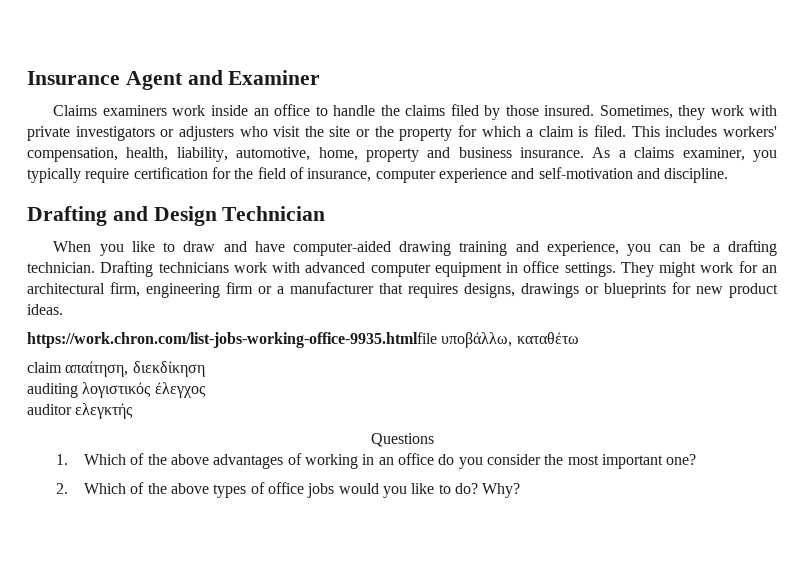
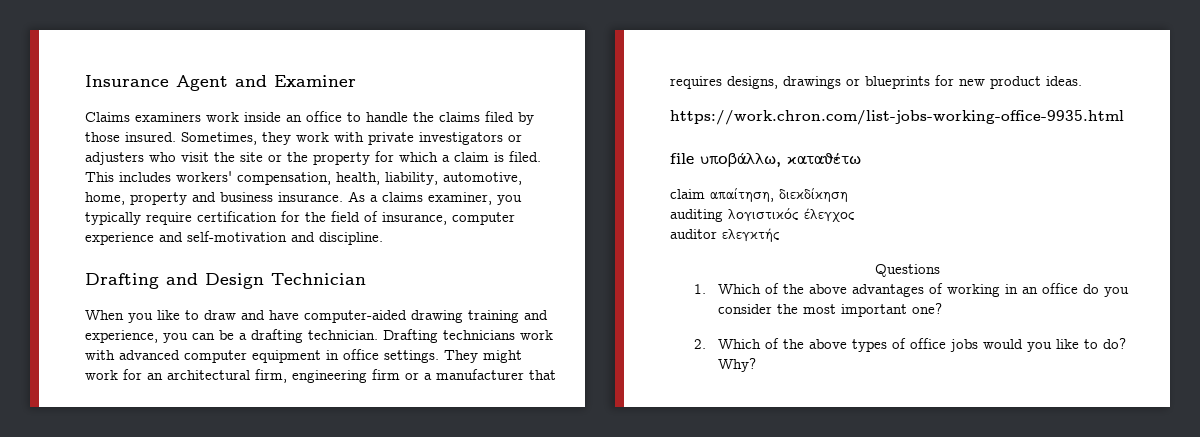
[27,332,437,348] https://work.chron.com/list-jobs-working-office-9935.htmlfile -> [670,110,1124,125] [670,153,694,164] https://work.chron.com/list-jobs-working-office-9935.html // file

